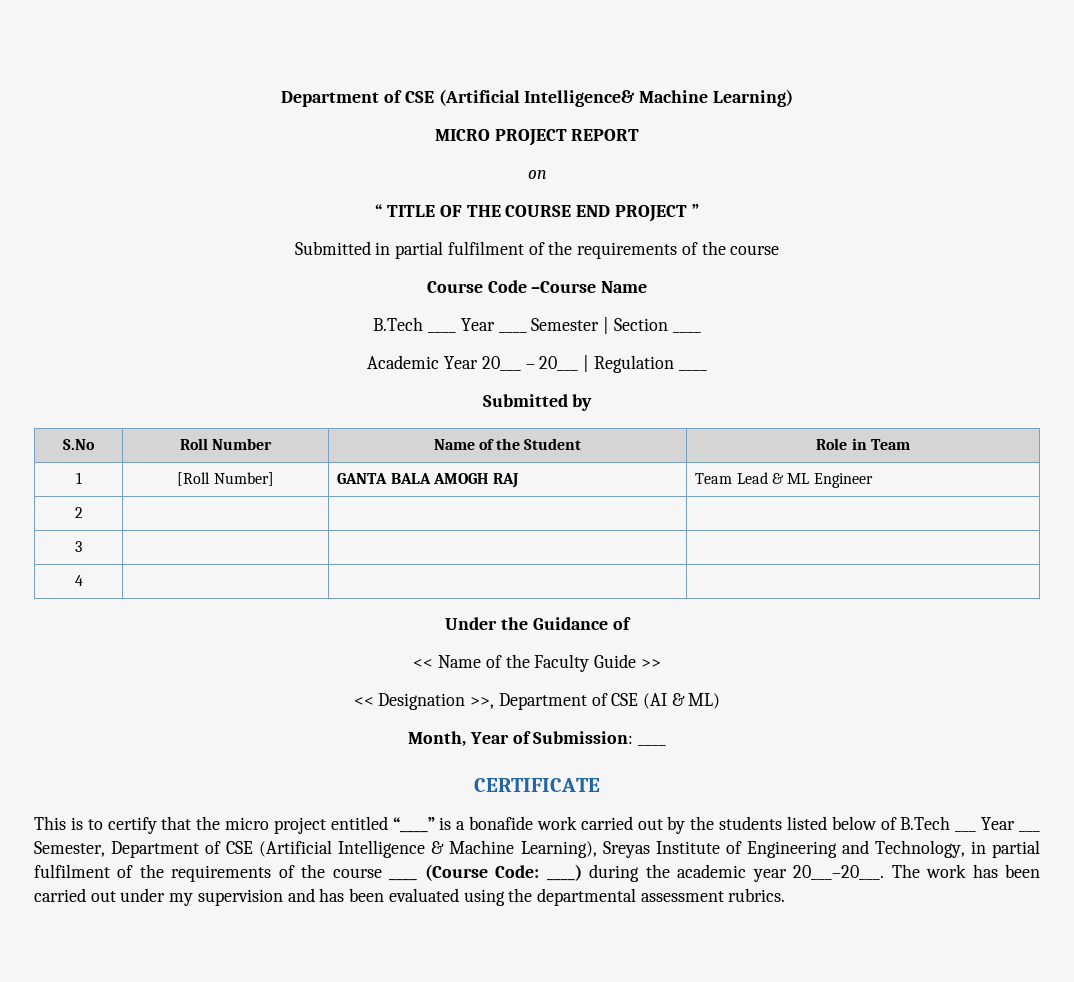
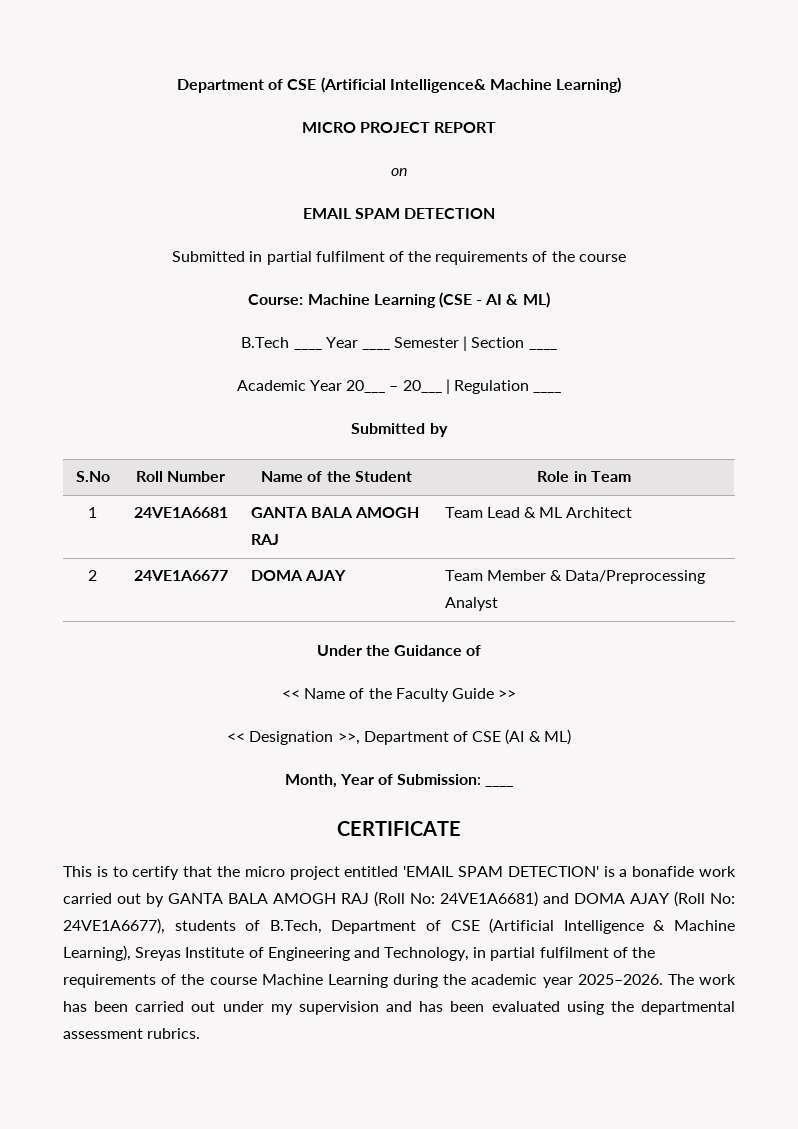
[375,204,699,222] “ TITLE OF THE COURSE END PROJECT ” -> [302,208,496,219] EMAIL SPAM DETECTION
[426,280,648,293] Course Code –Course Name -> [248,292,550,308] Course: Machine Learning (CSE - AI & ML)
[177,472,274,486] [Roll Number] -> [133,507,228,518] 24VE1A6681
[813,473,873,488] Engineer -> [566,507,633,518] Architect
[75,541,82,552] [74,575,83,586] | | // 3 | | | // 4 | | | -> [133,570,228,581] [250,570,346,581] [444,570,706,584] [444,597,498,611] 24VE1A6677 | DOMA AJAY | Team Member & Data/Preprocessing Analyst
[392,817,435,833] “____” -> [403,866,599,877] 'EMAIL SPAM DETECTION'
[690,816,951,830] [955,830,977,832] [981,817,1016,830] [1019,830,1041,832] [34,841,105,857] the students listed below of B.Tech ___ Year ___ Semester, -> [168,891,735,907] [63,918,322,934] GANTA BALA AMOGH RAJ (Roll No: 24VE1A6681) and DOMA AJAY (Roll No: 24VE1A6677), students of B.Tech,
[389,864,582,881] ____ (Course Code: ____) -> [261,974,388,988] Machine Learning
[793,865,885,880] 20___–20___. -> [577,974,663,985] 2025–2026.

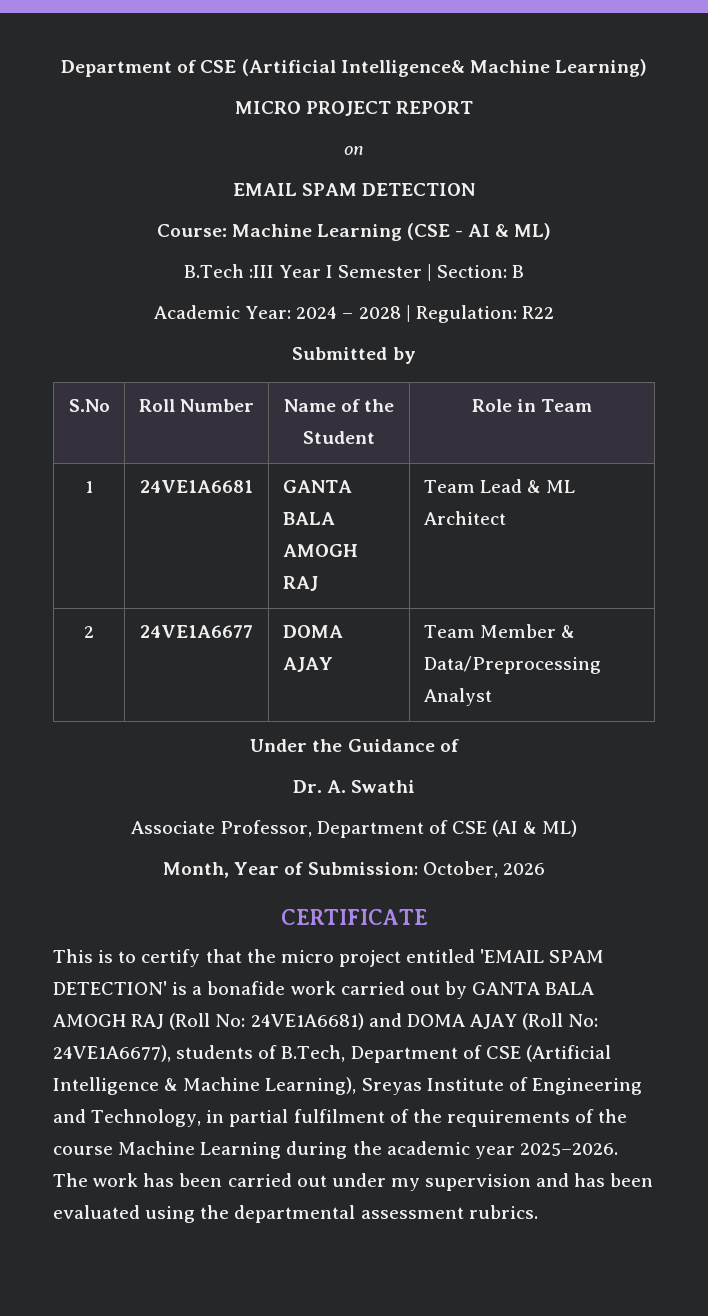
[172,251,626,265] // Submitted in partial fulfilment of the requirements of the course -> (476, 189) none
[293,348,322,350] [325,337,358,348] [361,348,390,350] [394,336,525,351] [528,348,557,350] [236,379,562,394] ____ Year ____ Semester | Section ____ // Academic Year 20___ – 20___ | Regulation ____ -> [248,264,525,281] [154,305,554,323] :III Year I Semester | Section: B // Academic Year: 2024 – 2028 | Regulation: R22
[281,688,517,702] [227,731,360,745] << Name of the Faculty Guide >> // << Designation >>, -> [292,780,416,793] [130,820,312,837] Dr. A. Swathi // Associate Professor,
[485,785,514,787] ____ -> [422,861,545,878] October, 2026

